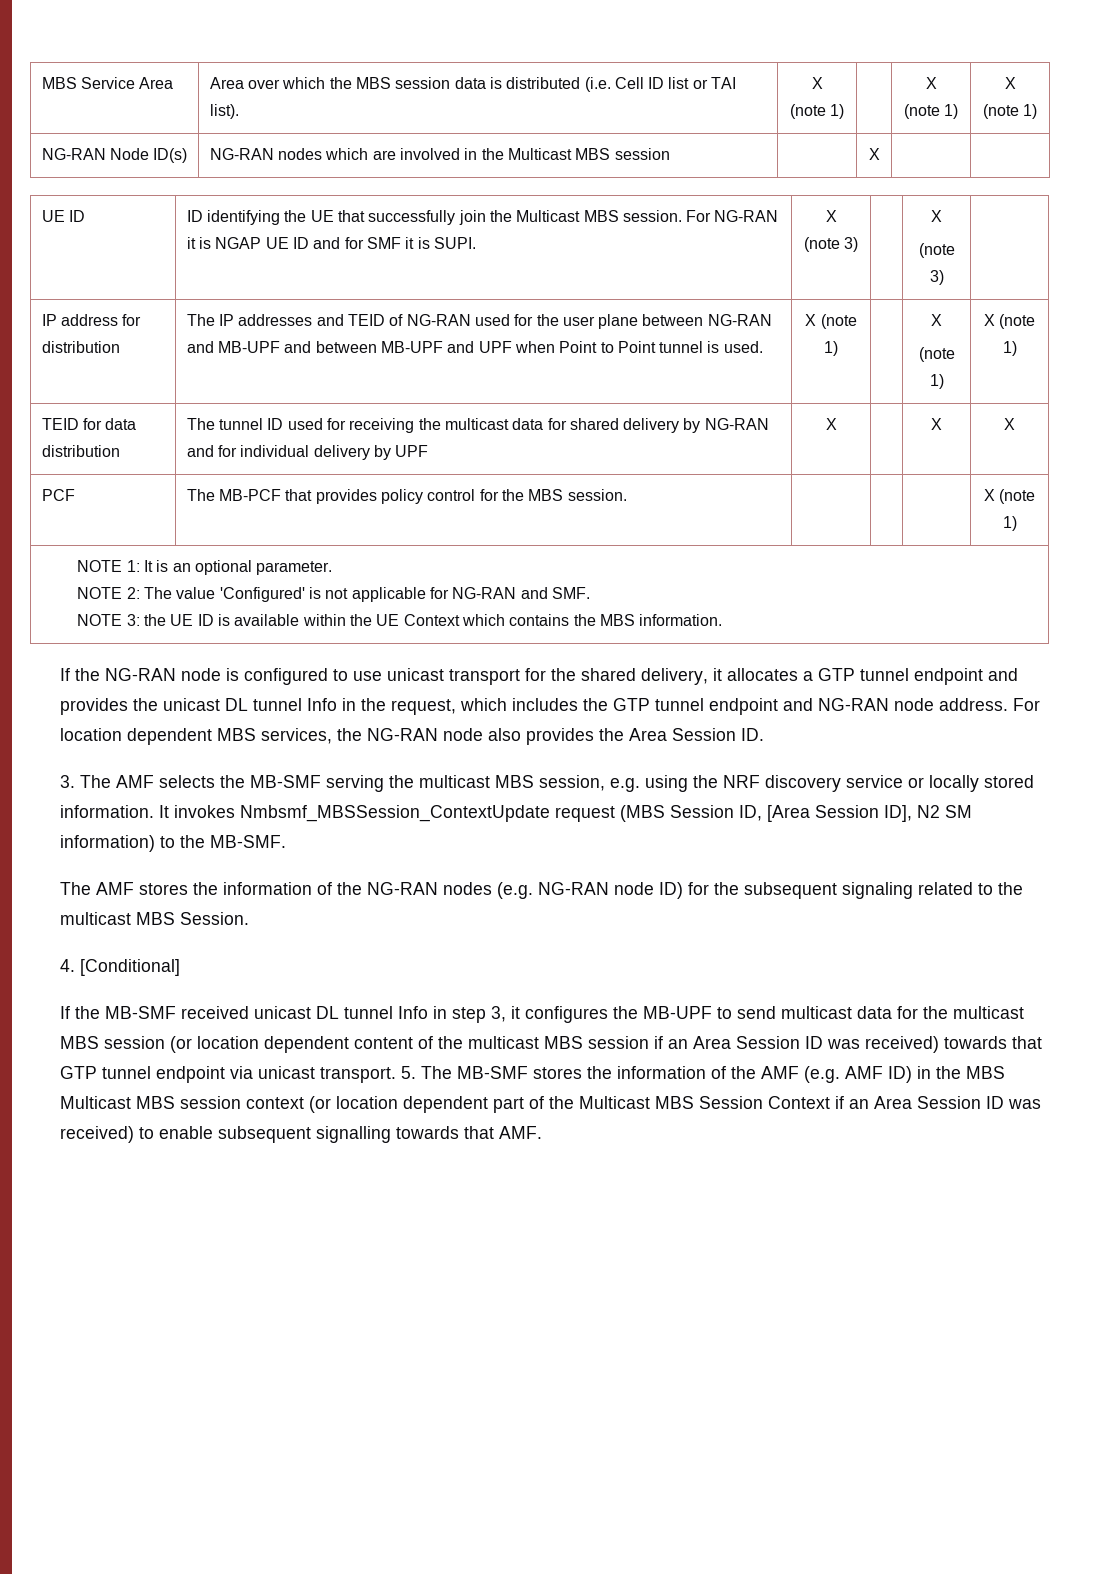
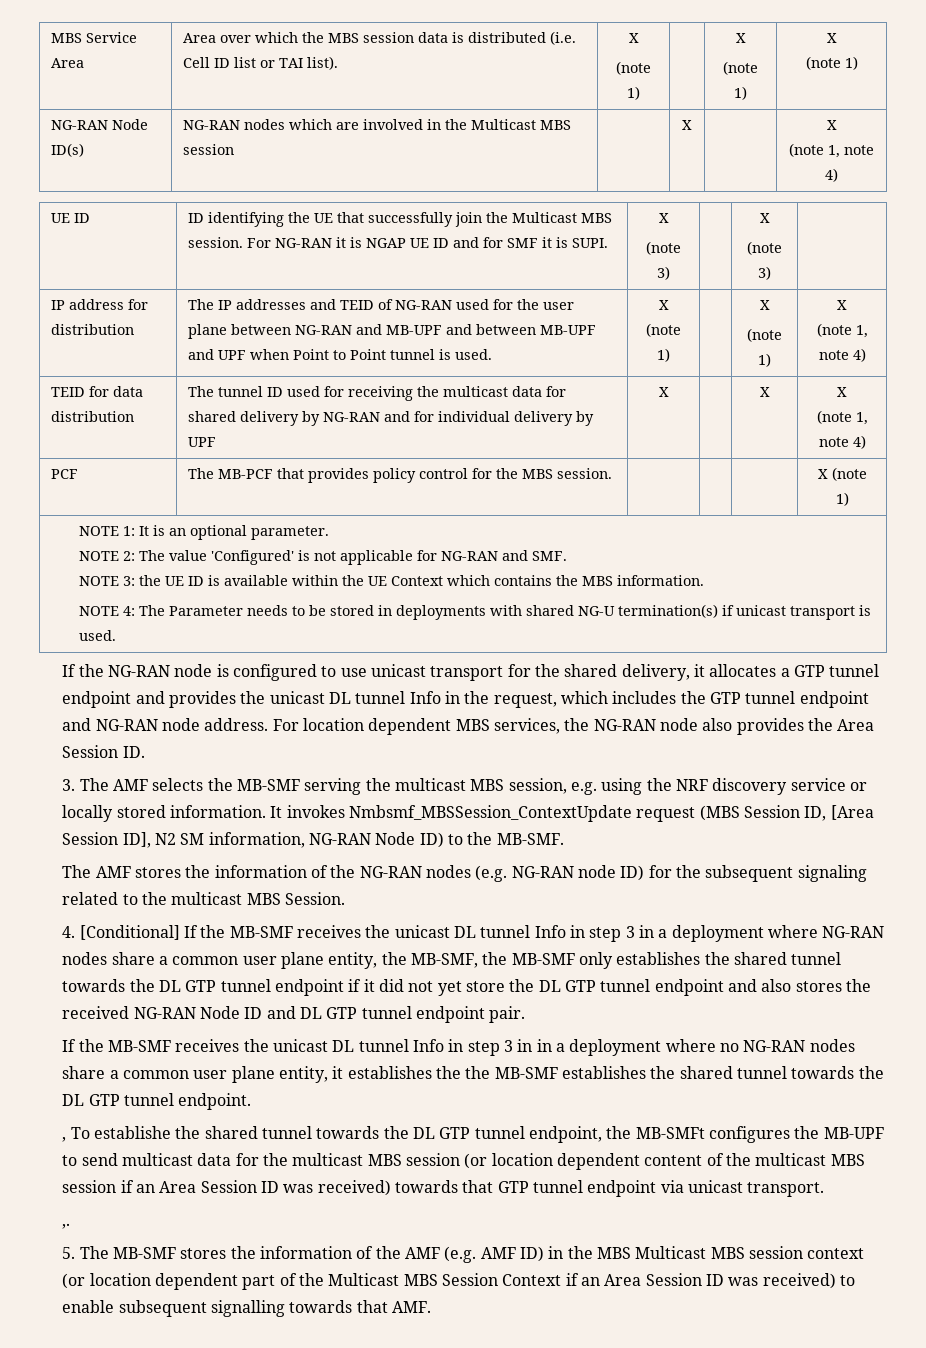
(880, 154) none -> [826,120,837,130] [789,143,874,158] [825,168,838,182] X // (note 1, note 4)
[999,314,1036,329] [1002,341,1017,356] (note 1) -> [816,323,868,338] [818,348,866,362] // (note 1, note 4)
(1015, 424) none -> [816,410,868,425] [818,435,866,449] // (note 1, note 4)
(723, 620) none -> [79,604,872,620] [79,630,117,641] // NOTE 4: The Parameter needs to be stored in deployments with shared NG-U termination(s) if unicast transport is used.
[59,835,155,852] information) -> [208,832,444,848] information, NG-RAN Node ID)
[59,1006,520,1023] // If the MB-SMF received unicast DL tunnel Info in step 3, it -> [184,925,885,942] [62,952,842,969] [62,979,871,996] [62,1006,526,1023] [62,1039,855,1056] [62,1066,884,1083] [62,1093,252,1110] [62,1126,705,1143] If the MB-SMF receives the unicast DL tunnel Info in step 3 in a deployment where NG-RAN nodes share a common user plane entity, the MB-SMF, the MB-SMF only establishes the shared tunnel towards the DL GTP tunnel endpoint if it did not yet store the DL GTP tunnel endpoint and also stores the received NG-RAN Node ID and DL GTP tunnel endpoint pair. // If the MB-SMF receives the unicast DL tunnel Info in step 3 in in a deployment where no NG-RAN nodes share a common user plane entity, it establishes the the MB-SMF establishes the shared tunnel towards the DL GTP tunnel endpoint. // , To establishe the shared tunnel towards the DL GTP tunnel endpoint, the MB-SMFt
(396, 1075) none -> [62,1223,71,1229] // ,. //

